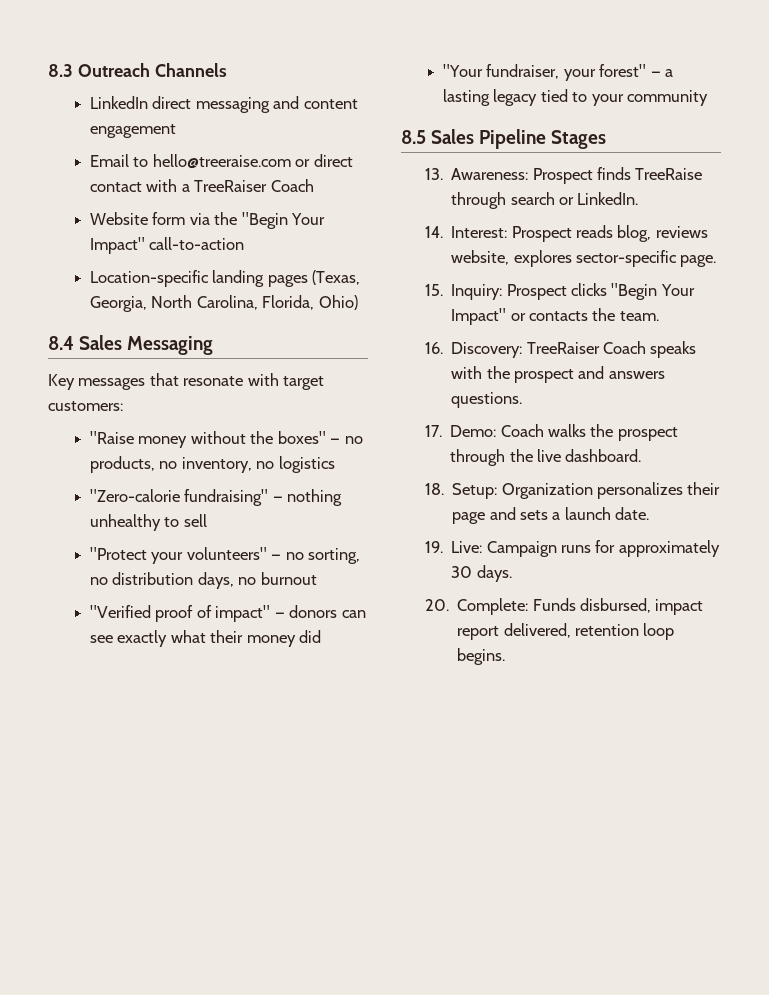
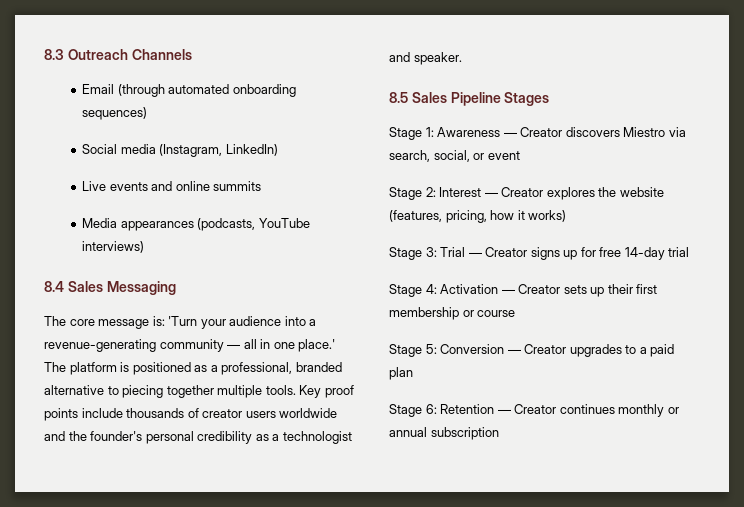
[89,96,358,113] [89,124,176,138] [89,154,353,169] [89,179,314,192] [89,212,326,229] [89,237,245,254] [89,270,361,287] [89,295,358,312] [48,335,214,355] [48,373,325,390] [48,401,123,411] [89,431,363,448] [89,456,335,473] [89,489,343,506] [89,514,207,531] [89,547,361,564] [89,572,317,589] [89,605,366,622] [89,630,322,647] [442,64,674,81] [442,89,709,106] [401,129,607,149] [424,167,703,184] [451,192,639,209] [424,225,708,242] [451,250,717,267] [424,283,695,300] [451,308,659,325] [424,341,697,358] [451,366,665,383] [451,392,523,408] [424,424,678,441] [450,449,642,466] [424,482,721,499] [452,507,650,524] [424,540,720,557] [451,565,512,582] [424,598,704,615] [457,623,675,640] [457,648,506,665] LinkedIn direct messaging and content engagement // Email to hello@treeraise.com or direct contact with a TreeRaiser Coach // Website form via the "Begin Your Impact" call-to-action // Location-specific landing pages (Texas, Georgia, North Carolina, Florida, Ohio) // 8.4 Sales Messaging // Key messages that resonate with target customers: // "Raise money without the boxes" — no products, no inventory, no logistics // "Zero-calorie fundraising" — nothing unhealthy to sell // "Protect your volunteers" — no sorting, no distribution days, no burnout // "Verified proof of impact" — donors can see exactly what their money did // "Your fundraiser, your forest" — a lasting legacy tied to your community // 8.5 Sales Pipeline Stages // 13. Awareness: Prospect finds TreeRaise through search or LinkedIn. // 14. Interest: Prospect reads blog, reviews website, explores sector-specific page. // 15. Inquiry: Prospect clicks "Begin Your Impact" or contacts the team. // 16. Discovery: TreeRaiser Coach speaks with the prospect and answers questions. // 17. Demo: Coach walks the prospect through the live dashboard. // 18. Setup: Organization personalizes their page and sets a launch date. // 19. Live: Campaign runs for approximately 30 days. // 20. Complete: Funds disbursed, impact report delivered, retention loop begins. -> [82,84,296,97] [82,107,148,120] [82,144,278,157] [82,181,262,191] [82,218,310,231] [82,241,145,253] [44,281,176,295] [44,316,317,329] [44,339,336,352] [44,362,342,375] [44,385,354,398] [44,408,338,421] [44,431,352,444] [389,52,462,65] [389,92,550,106] [389,127,686,140] [389,150,520,162] [389,187,664,200] [389,210,567,223] [389,247,690,260] [389,284,658,297] [389,307,516,320] [389,344,675,357] [389,367,413,380] [389,404,679,417] [389,427,499,440] Email (through automated onboarding sequences) // Social media (Instagram, LinkedIn) // Live events and online summits // Media appearances (podcasts, YouTube interviews) // 8.4 Sales Messaging // The core message is: 'Turn your audience into a revenue-generating community — all in one place.' The platform is positioned as a professional, branded alternative to piecing together multiple tools. Key proof points include thousands of creator users worldwide and the founder's personal credibility as a technologist and speaker. // 8.5 Sales Pipeline Stages // Stage 1: Awareness — Creator discovers Miestro via search, social, or event // Stage 2: Interest — Creator explores the website (features, pricing, how it works) // Stage 3: Trial — Creator signs up for free 14-day trial // Stage 4: Activation — Creator sets up their first membership or course // Stage 5: Conversion — Creator upgrades to a paid plan // Stage 6: Retention — Creator continues monthly or annual subscription

